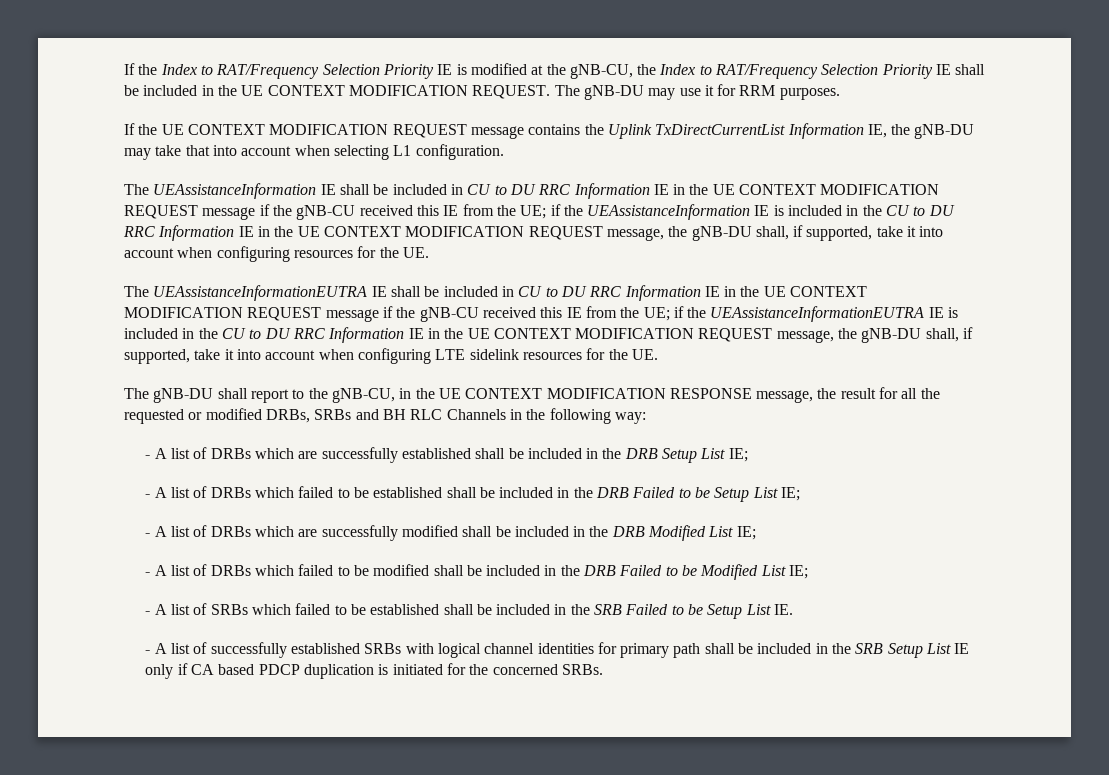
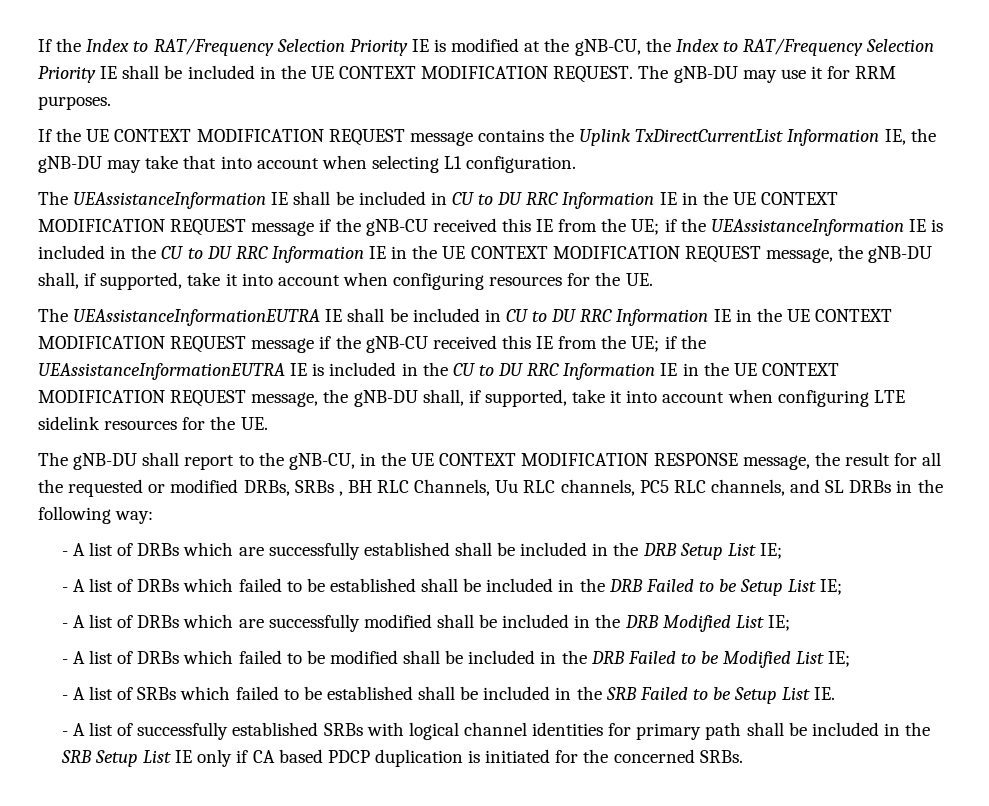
[355,409,379,420] and -> [338,491,343,496] ,
[446,409,506,420] Channels -> [414,479,892,496] Channels, Uu RLC channels, PC5 RLC channels, and SL DRBs

